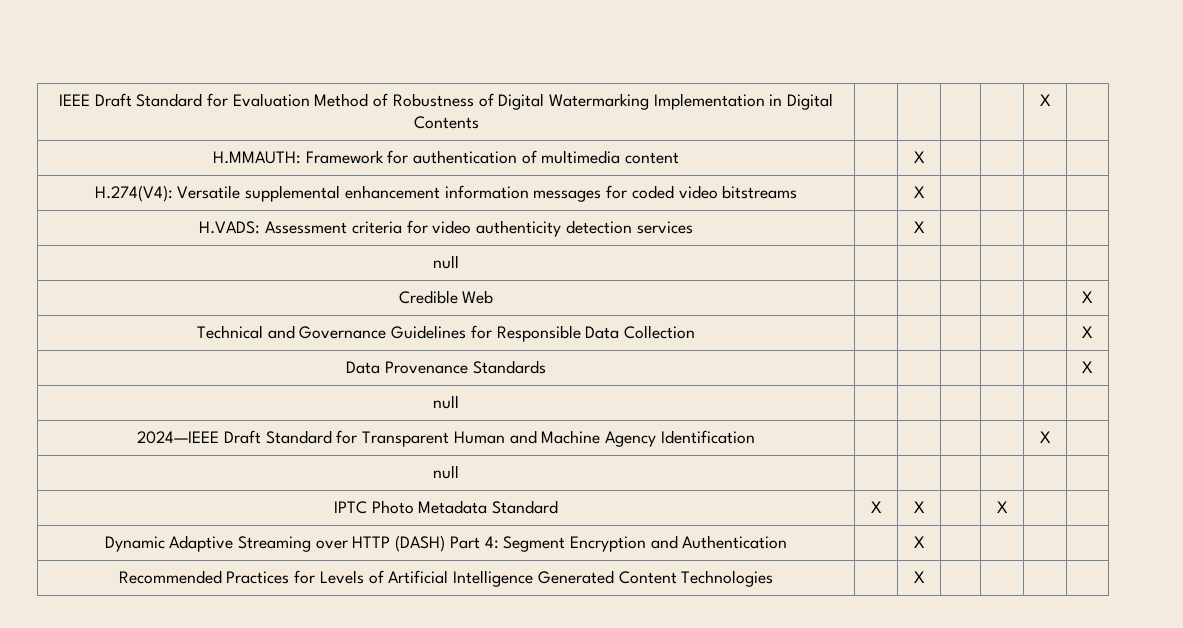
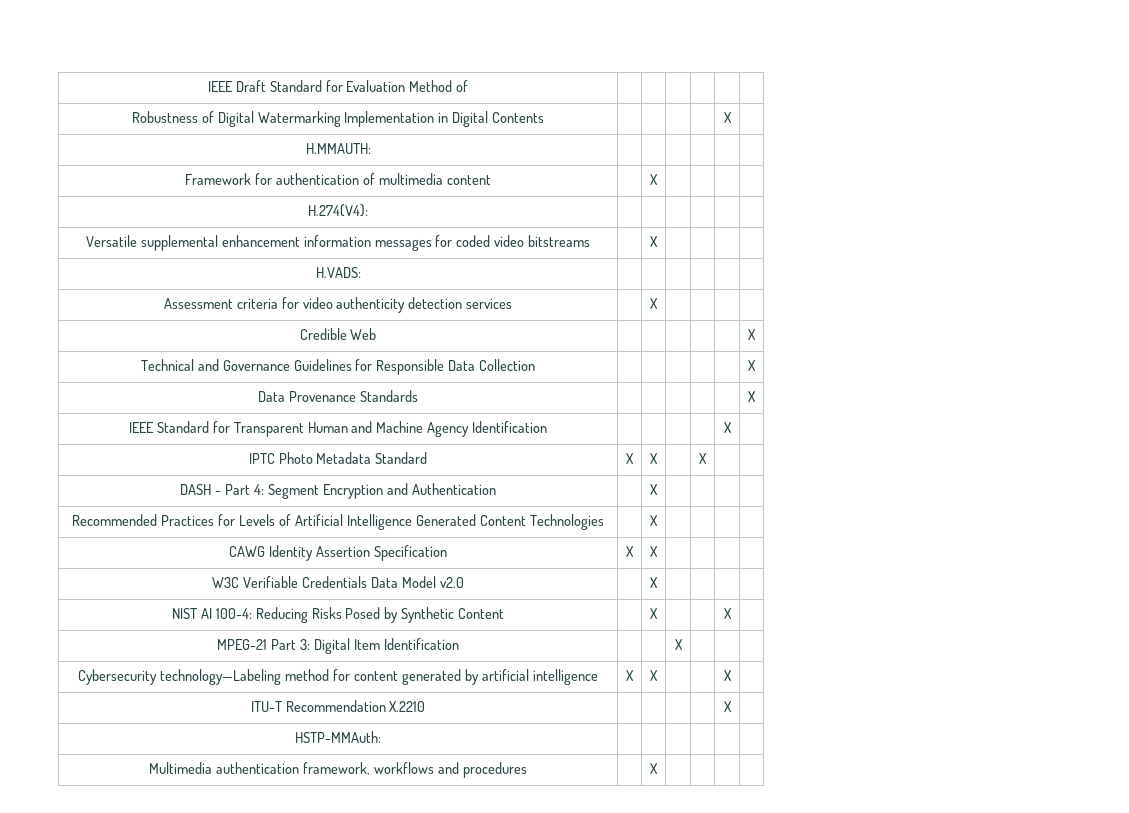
(389, 100) none -> (469, 86) | | | | | | //
(301, 157) none -> (371, 148) | | | | | | //
(173, 193) none -> (368, 210) | | | | | | //
(261, 227) none -> (361, 272) | | | | | | //
[433,255,459,269] // null | | | | | | -> (658, 303) none
[433,395,459,409] [137,430,261,444] null | | | | | | // 2024—IEEE Draft -> [128,422,154,433] IEEE
[433,465,459,479] // null | | | | | | -> (732, 427) none
[104,535,446,552] Dynamic Adaptive Streaming over HTTP (DASH) -> [180,484,222,495] DASH -
(925, 577) none -> [229,545,447,561] [626,546,634,557] [650,546,658,557] [212,576,464,588] [650,577,658,588] [171,607,505,623] [650,608,658,619] [723,608,732,619] [217,638,459,654] [674,639,683,650] [78,669,598,685] [626,670,634,681] [650,670,658,681] [723,670,732,681] [250,700,426,712] [723,701,732,712] [295,731,381,743] [149,762,527,778] [650,763,658,774] // CAWG Identity Assertion Specification | X | X | | | | // W3C Verifiable Credentials Data Model v2.0 | | X | | | | // NIST AI 100-4: Reducing Risks Posed by Synthetic Content | | X | | | X | // MPEG-21 Part 3: Digital Item Identification | | | X | | | // Cybersecurity technology—Labeling method for content generated by artificial intelligence | X | X | | | X | // ITU-T Recommendation X.2210 | | | | | X | // HSTP-MMAuth: | | | | | | // Multimedia authentication framework, workflows and procedures | | X | | | |

